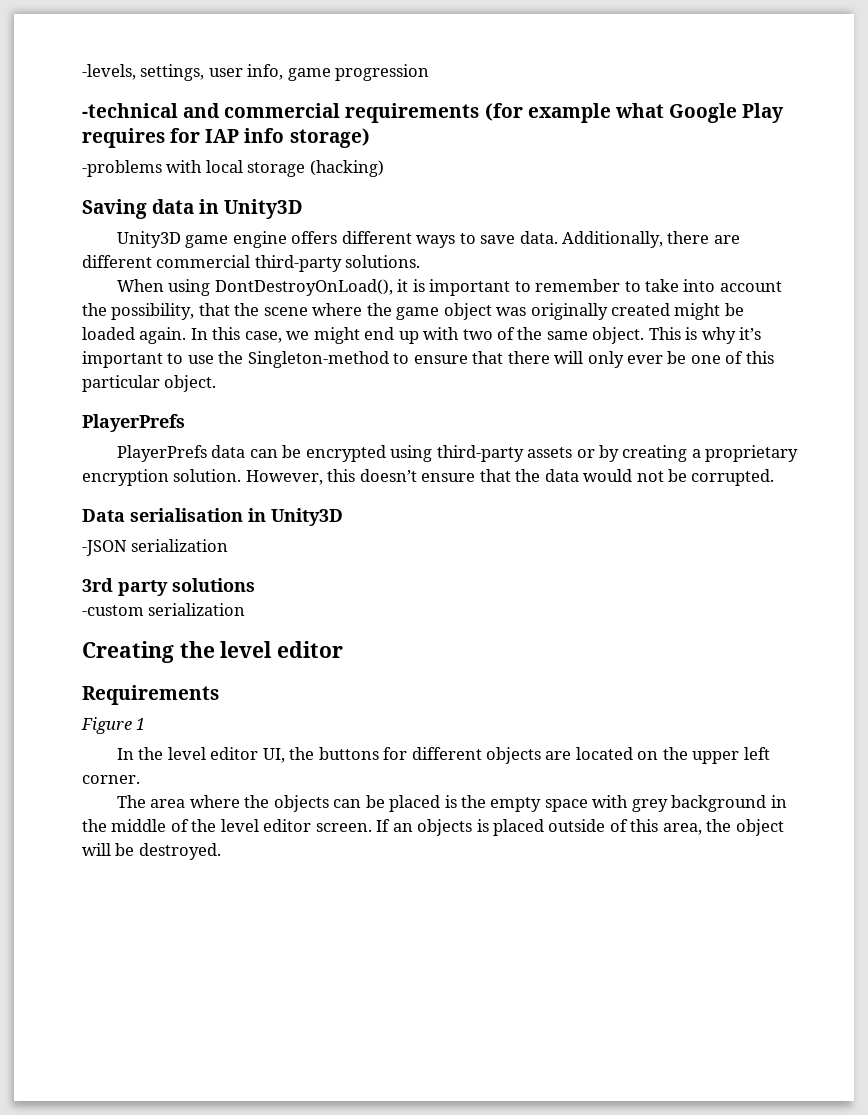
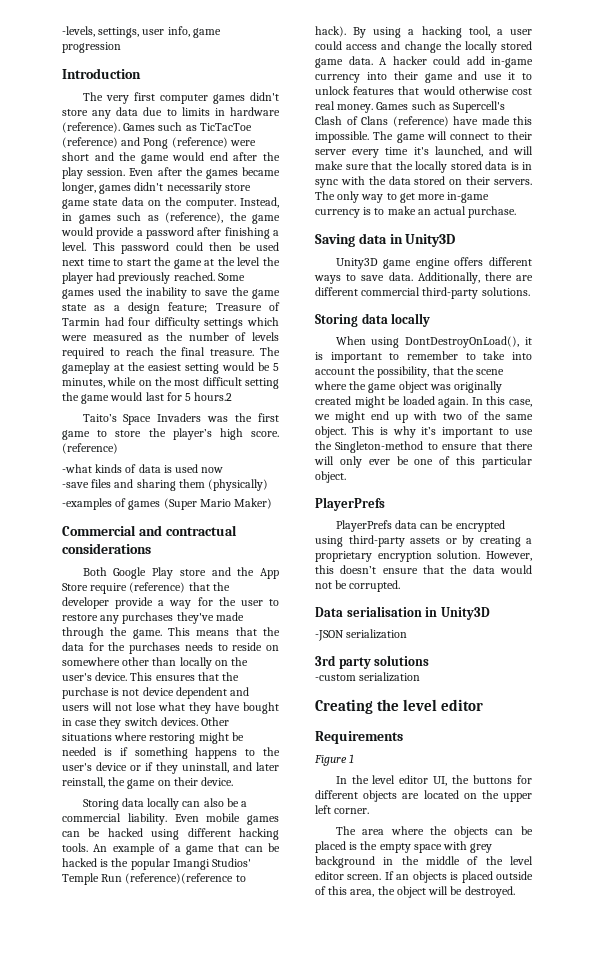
[82,103,784,123] [82,128,370,148] [82,160,384,177] -technical and commercial requirements (for example what Google Play requires for IAP info storage) // -problems with local storage (hacking) -> [62,68,141,79] [82,92,279,104] [62,107,280,119] [62,122,252,133] [62,137,256,149] [62,152,280,164] [62,167,280,179] [62,182,251,194] [62,197,279,209] [62,212,280,224] [61,227,279,239] [62,242,279,254] [62,257,280,269] [62,272,245,284] [62,287,280,299] [62,302,280,314] [62,317,279,329] [61,332,279,341] [62,347,280,359] [62,362,279,374] [62,377,279,389] [62,392,233,404] [82,413,279,425] [62,428,279,440] [62,443,118,454] [62,464,224,473] [62,479,269,491] [62,498,273,510] [62,525,237,536] [62,543,151,554] [82,567,279,579] [62,582,230,594] [62,597,279,609] [62,612,244,624] [62,627,280,639] [62,642,279,654] [62,657,249,669] [62,672,240,681] [62,687,250,699] [62,702,279,714] [62,717,230,729] [62,732,244,744] [62,747,280,759] [62,762,279,774] [62,777,234,789] [82,798,248,810] [62,813,279,825] [62,828,279,840] [62,843,280,855] [62,858,252,870] [62,873,246,885] [315,26,532,38] [315,41,532,53] [315,56,533,68] [315,71,532,83] [315,86,532,95] [315,101,506,113] [315,116,532,127] [315,131,532,143] [315,146,533,158] [315,161,532,173] [315,176,532,188] [315,191,490,203] [315,206,517,218] Introduction // The very first computer games didn't store any data due to limits in hardware (reference). Games such as TicTacToe (reference) and Pong (reference) were short and the game would end after the play session. Even after the games became longer, games didn't necessarily store game state data on the computer. Instead, in games such as (reference), the game would provide a password after finishing a level. This password could then be used next time to start the game at the level the player had previously reached. Some games used the inability to save the game state as a design feature; Treasure of Tarmin had four difficulty settings which were measured as the number of levels required to reach the final treasure. The gameplay at the easiest setting would be 5 minutes, while on the most difficult setting the game would last for 5 hours.2 // Taito’s Space Invaders was the first game to store the player’s high score. (reference) // -what kinds of data is used now // -save files and sharing them (physically) // -examples of games (Super Mario Maker) // Commercial and contractual considerations // Both Google Play store and the App Store require (reference) that the developer provide a way for the user to restore any purchases they've made through the game. This means that the data for the purchases needs to reside on somewhere other than locally on the user's device. This ensures that the purchase is not device dependent and users will not lose what they have bought in case they switch devices. Other situations where restoring might be needed is if something happens to the user's device or if they uninstall, and later reinstall, the game on their device. // Storing data locally can also be a commercial liability. Even mobile games can be hacked using different hacking tools. An example of a game that can be hacked is the popular Imangi Studios' Temple Run (reference)(reference to hack). By using a hacking tool, a user could access and change the locally stored game data. A hacker could add in-game currency into their game and use it to unlock features that would otherwise cost real money. Games such as Supercell's Clash of Clans (reference) have made this impossible. The game will connect to their server every time it's launched, and will make sure that the locally stored data is in sync with the data stored on their servers. The only way to get more in-game currency is to make an actual purchase.
(421, 261) none -> [315,313,431,327] // Storing data locally

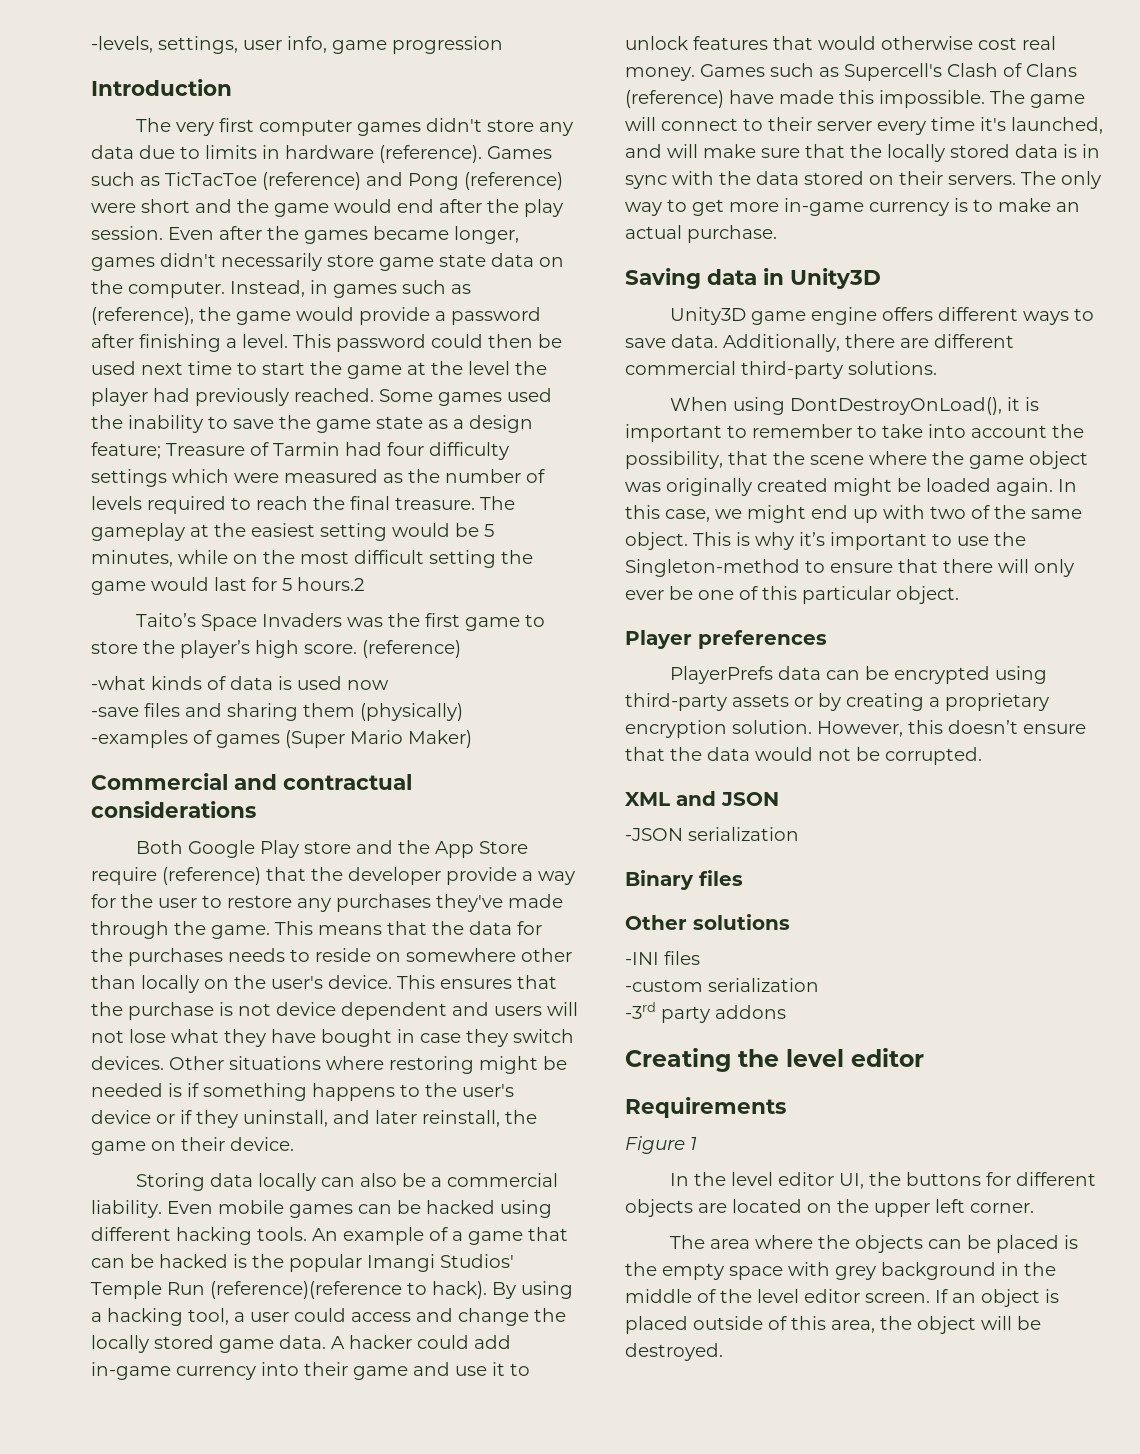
[315,313,431,327] // Storing data locally -> (937, 368) none
[315,497,385,511] PlayerPrefs -> [625,630,827,649] Player preferences
[315,606,490,620] Data serialisation in Unity3D -> [625,791,779,806] XML and JSON
[315,655,371,669] 3rd party -> [625,870,743,890] [625,915,687,930] Binary files // Other
(430, 660) none -> [625,951,700,965] // -INI files
(421, 677) none -> [625,1002,786,1023] // -3rd party addons
[412,871,447,883] objects -> [981,1289,1040,1307] object

